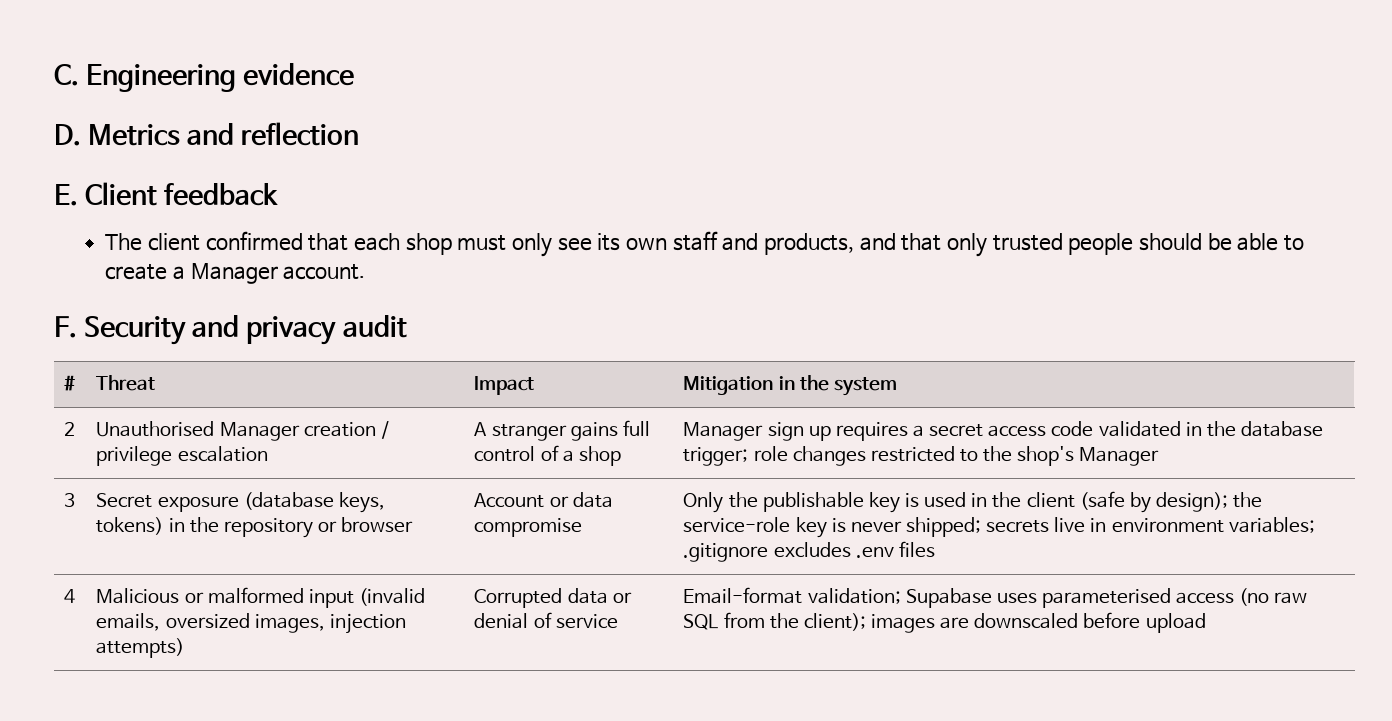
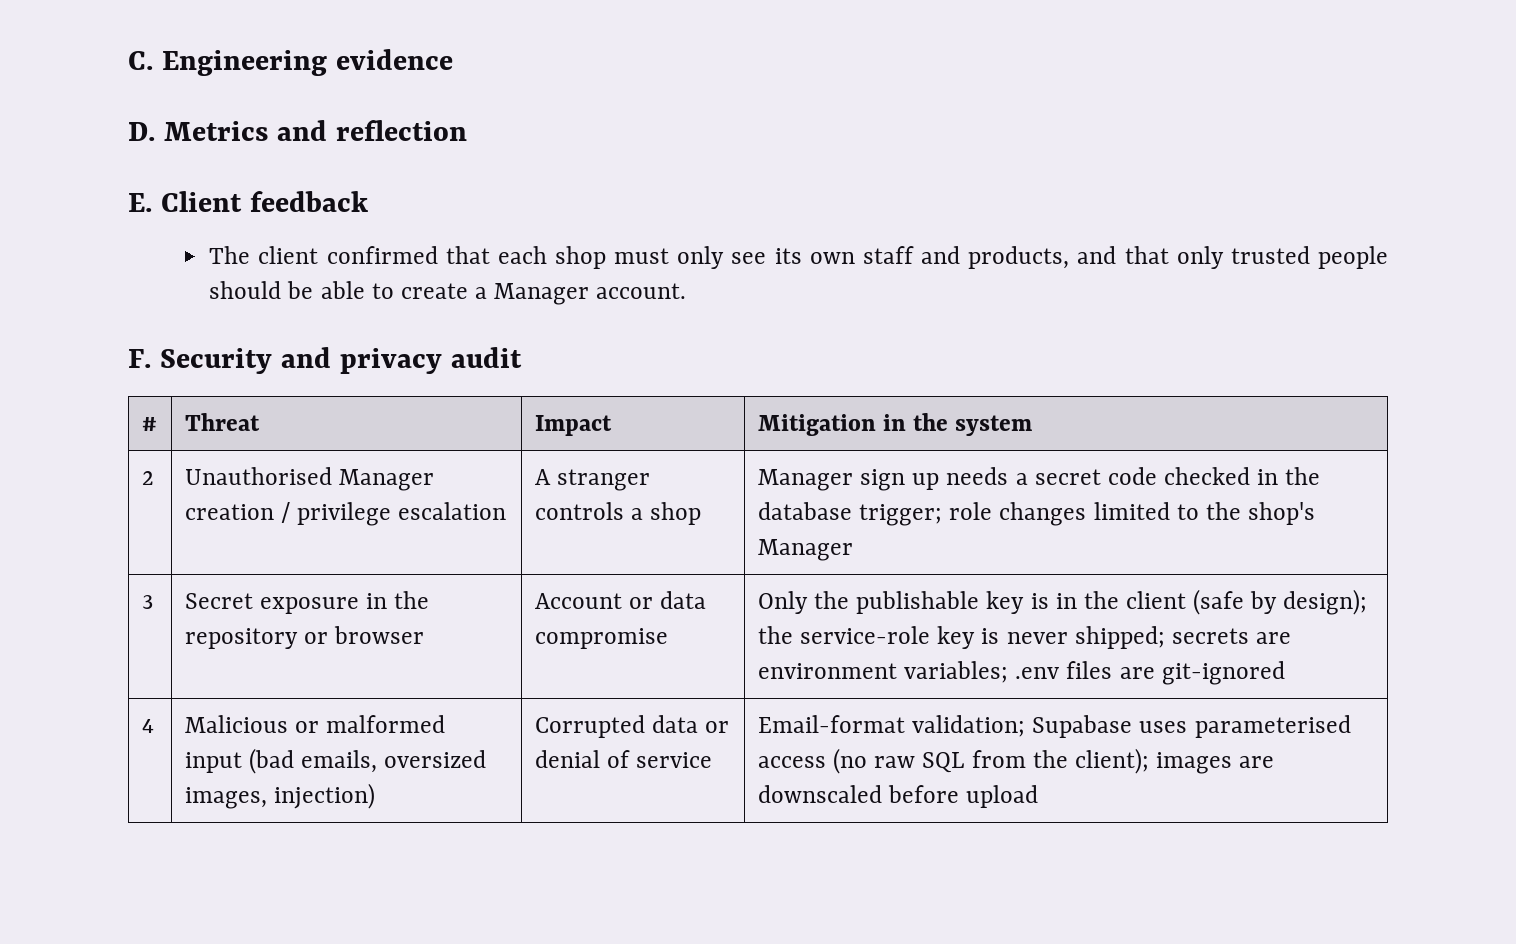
[570,420,650,441] [474,445,559,462] gains full control of -> [534,502,624,520] controls
[835,422,908,441] requires -> [946,467,1009,485] needs
[988,421,1181,437] access code validated -> [1107,467,1250,485] code checked
[870,446,955,462] restricted -> [1093,502,1170,520] limited
[243,492,385,513] [96,517,164,535] (database keys, tokens) -> (360, 605) none
[924,492,967,508] used -> (1049, 601) none
[1054,517,1315,533] [683,542,851,562] live in environment variables; .gitignore excludes -> [1255,632,1291,644] [757,661,1009,683] are environment variables;
(935, 549) none -> [1119,661,1285,685] are git-ignored
[359,588,426,606] (invalid -> [249,748,295,774] (bad
[329,613,406,634] [96,638,185,658] injection attempts) -> [274,783,376,809] injection)

